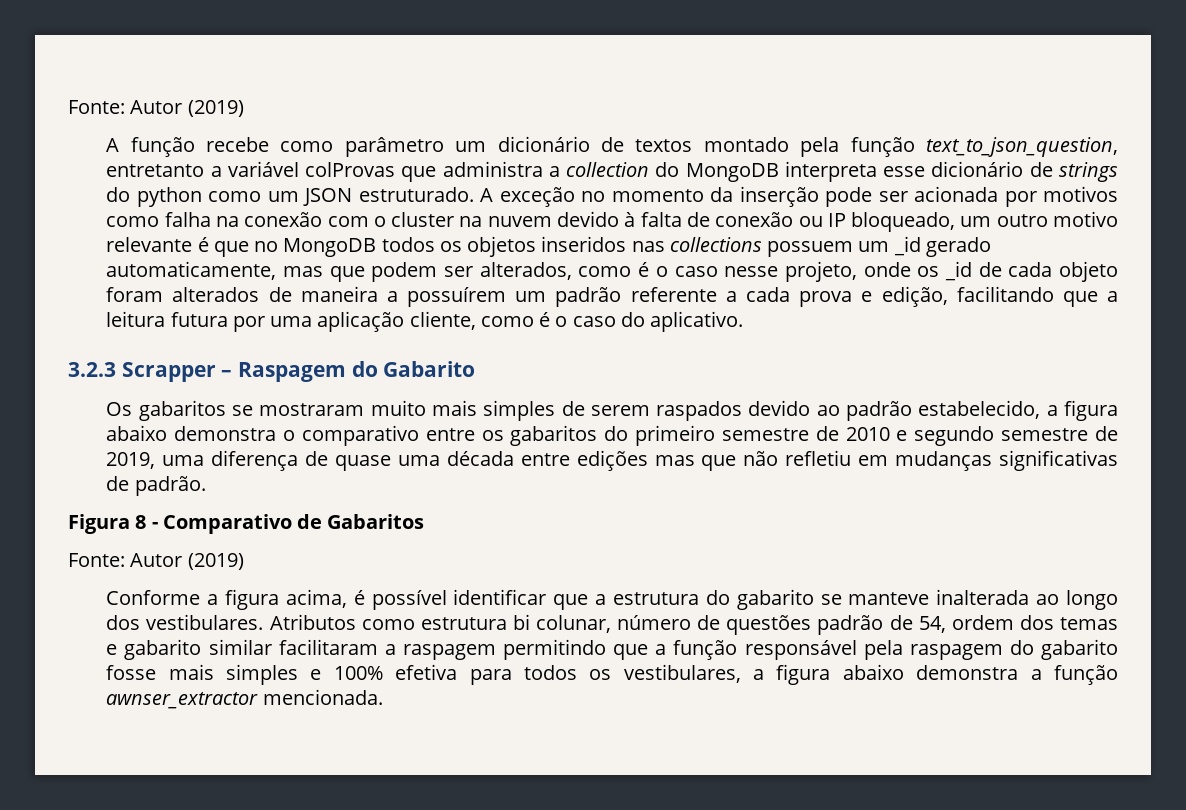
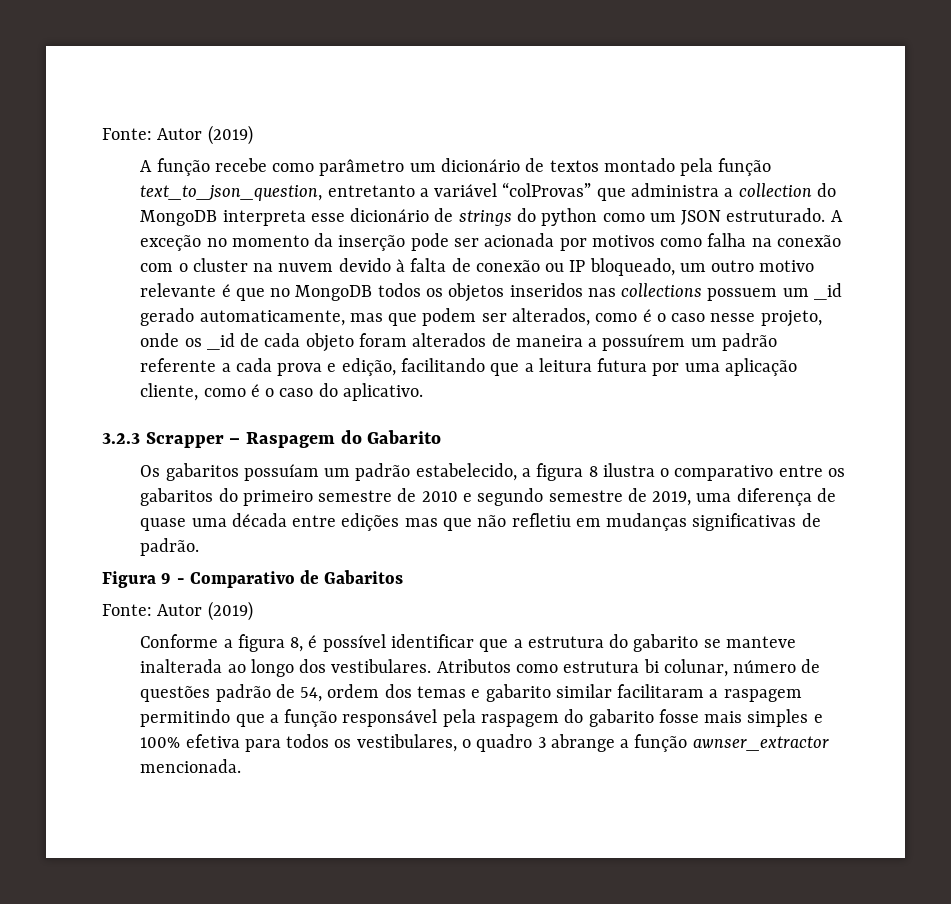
[305,162,396,177] colProvas -> [502,182,592,197] “colProvas”
[231,400,840,421] se mostraram muito mais simples de serem raspados devido ao -> [243,464,351,481] possuíam um
[106,425,277,441] abaixo demonstra -> [588,463,655,477] 8 ilustra
[135,515,147,529] 8 -> [161,573,172,584] 9
[285,589,347,608] acima, -> [290,637,304,652] 8,
[753,664,1019,685] a figura abaixo demonstra -> [461,734,615,752] o quadro 3 abrange

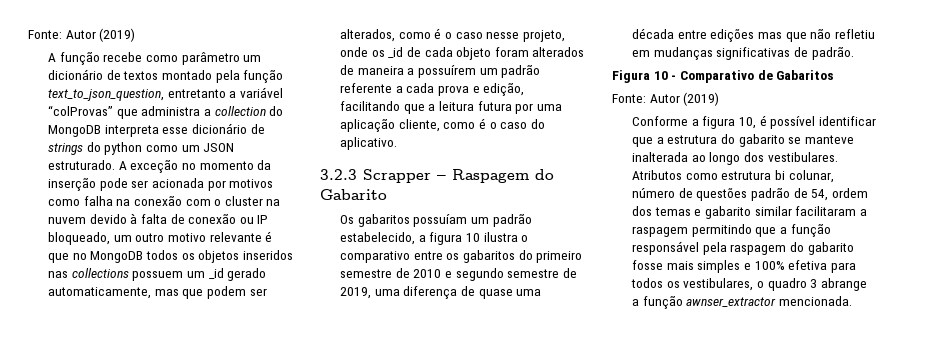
[588,466,598,477] 8 -> [465,233,480,242] 10
[161,573,172,584] 9 -> [653,71,668,80] 10
[290,637,304,652] 8, -> [738,117,756,129] 10,

